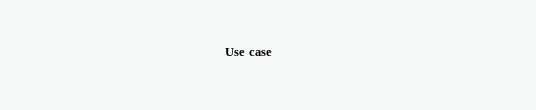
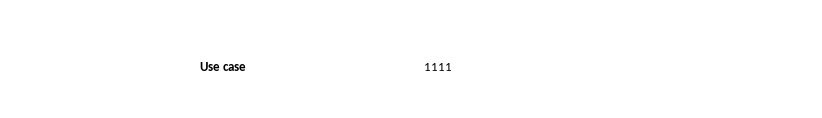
(272, 53) none -> [424,63,452,71] // 1111

